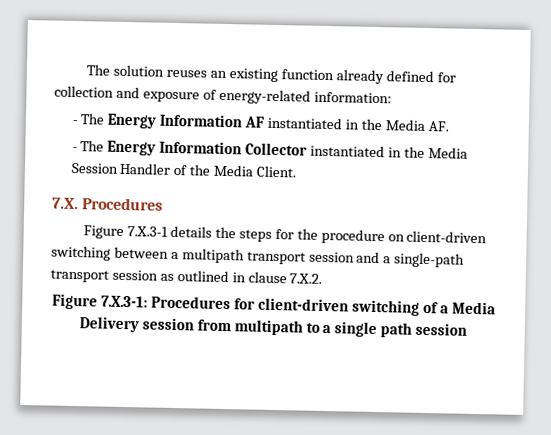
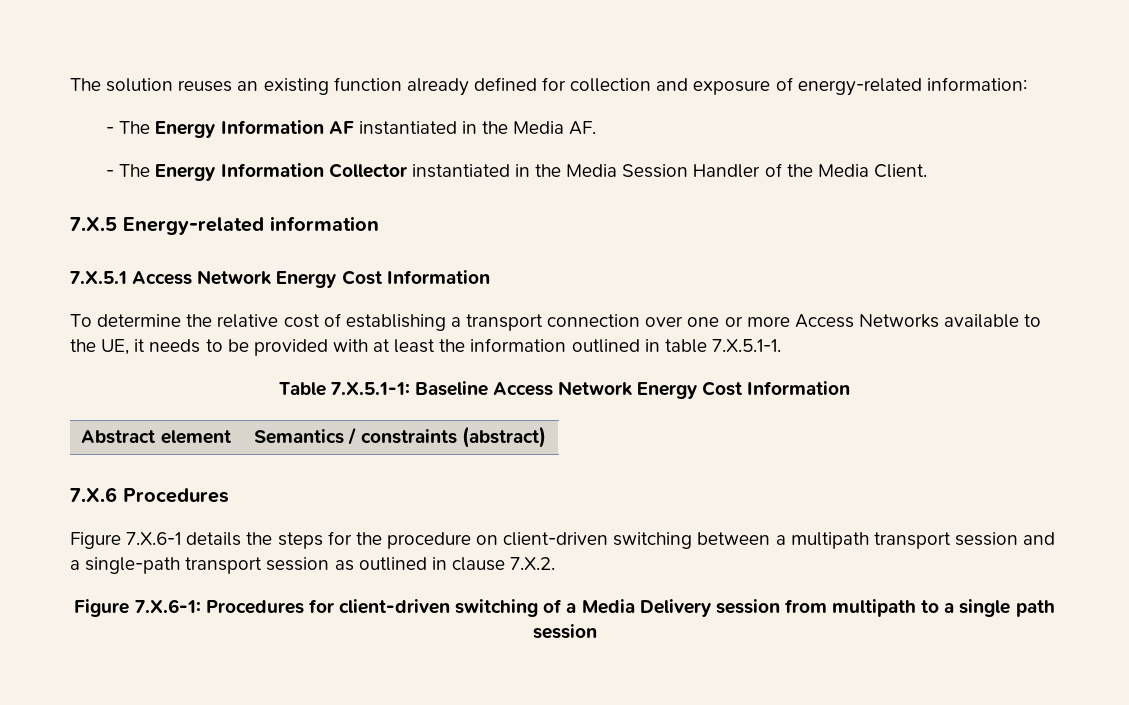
[52,197,79,210] 7.X. -> [70,216,379,235] [70,270,490,288] [70,313,1042,331] [70,338,781,356] [278,381,851,399] [81,430,231,444] [254,426,546,448] [70,487,117,502] 7.X.5 Energy-related information // 7.X.5.1 Access Network Energy Cost Information // To determine the relative cost of establishing a transport connection over one or more Access Networks available to the UE, it needs to be provided with at least the information outlined in table 7.X.5.1-1. // Table 7.X.5.1-1: Baseline Access Network Energy Cost Information // Abstract element | Semantics / constraints (abstract) // 7.X.6
[127,226,169,237] 7.X.3-1 -> [126,532,182,545] 7.X.6-1
[101,295,149,308] 7.X.3-1: -> [134,599,201,613] 7.X.6-1:

